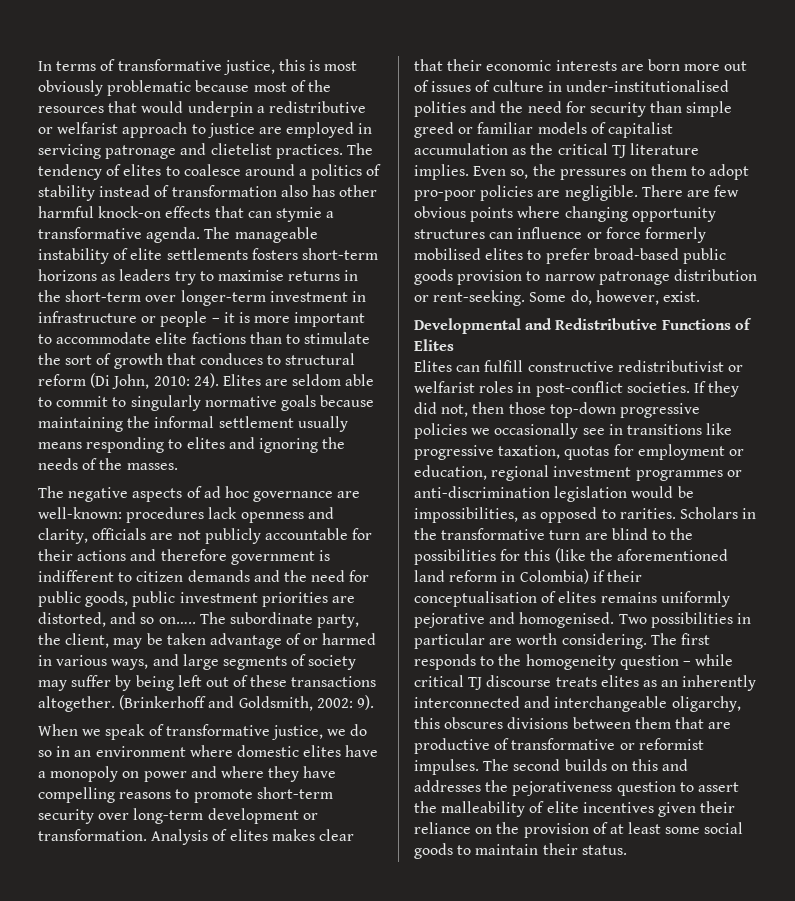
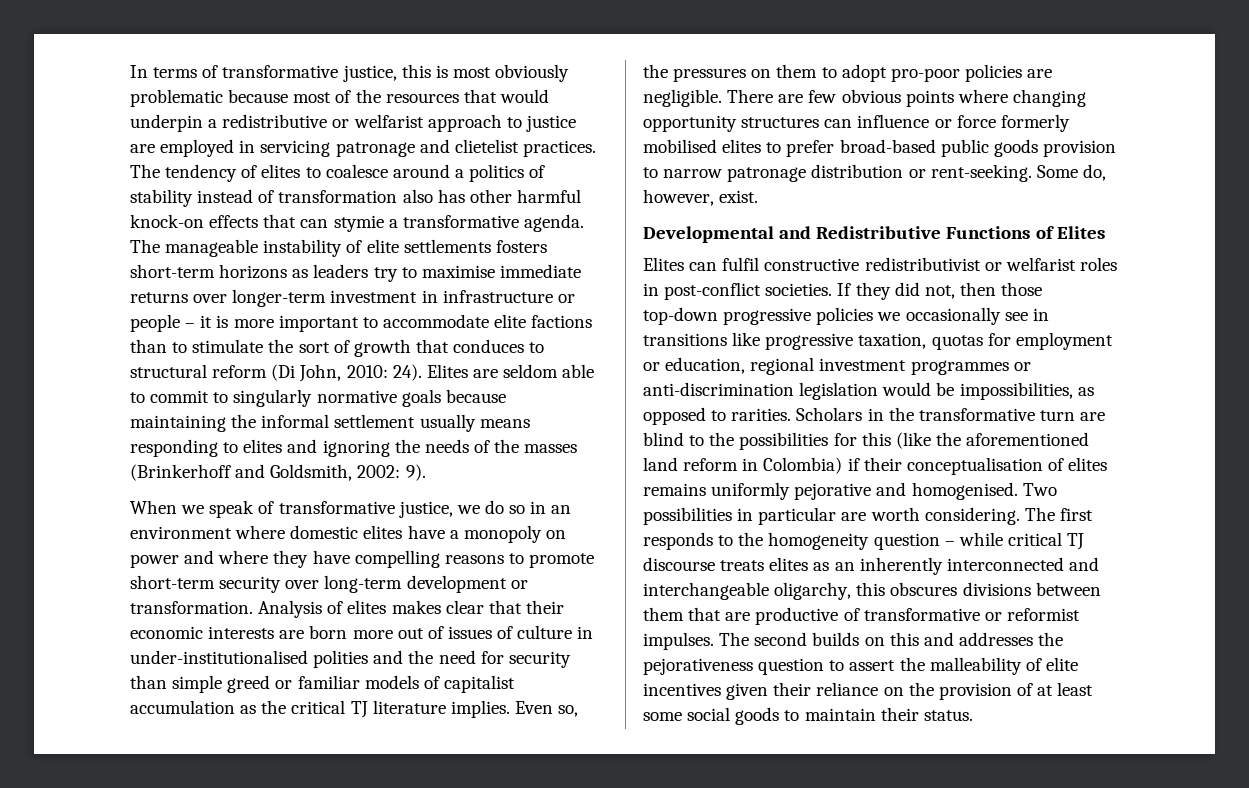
[288,270,359,281] [38,290,142,302] returns in the short-term -> [499,264,581,278] [130,292,188,303] immediate returns
[126,463,178,470] [38,486,361,502] [38,507,334,523] [38,528,373,544] [38,549,330,565] [38,570,370,582] [38,591,355,607] [38,612,360,628] [38,633,377,649] [38,654,357,670] [38,675,377,691] [38,696,115,712] masses. // The negative aspects of ad hoc governance are well-known: procedures lack openness and clarity, officials are not publicly accountable for their actions and therefore government is indifferent to citizen demands and the need for public goods, public investment priorities are distorted, and so on….. The subordinate party, the client, may be taken advantage of or harmed in various ways, and large segments of society may suffer by being left out of these transactions altogether. -> [524,444,578,453] masses
[484,360,524,372] fulfill -> [722,257,760,271] fulfil

